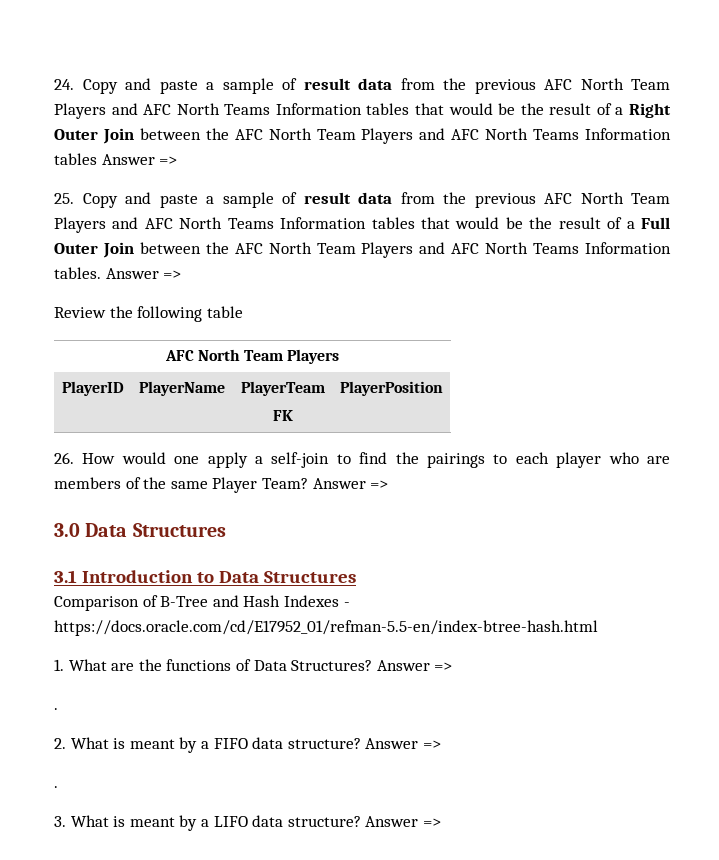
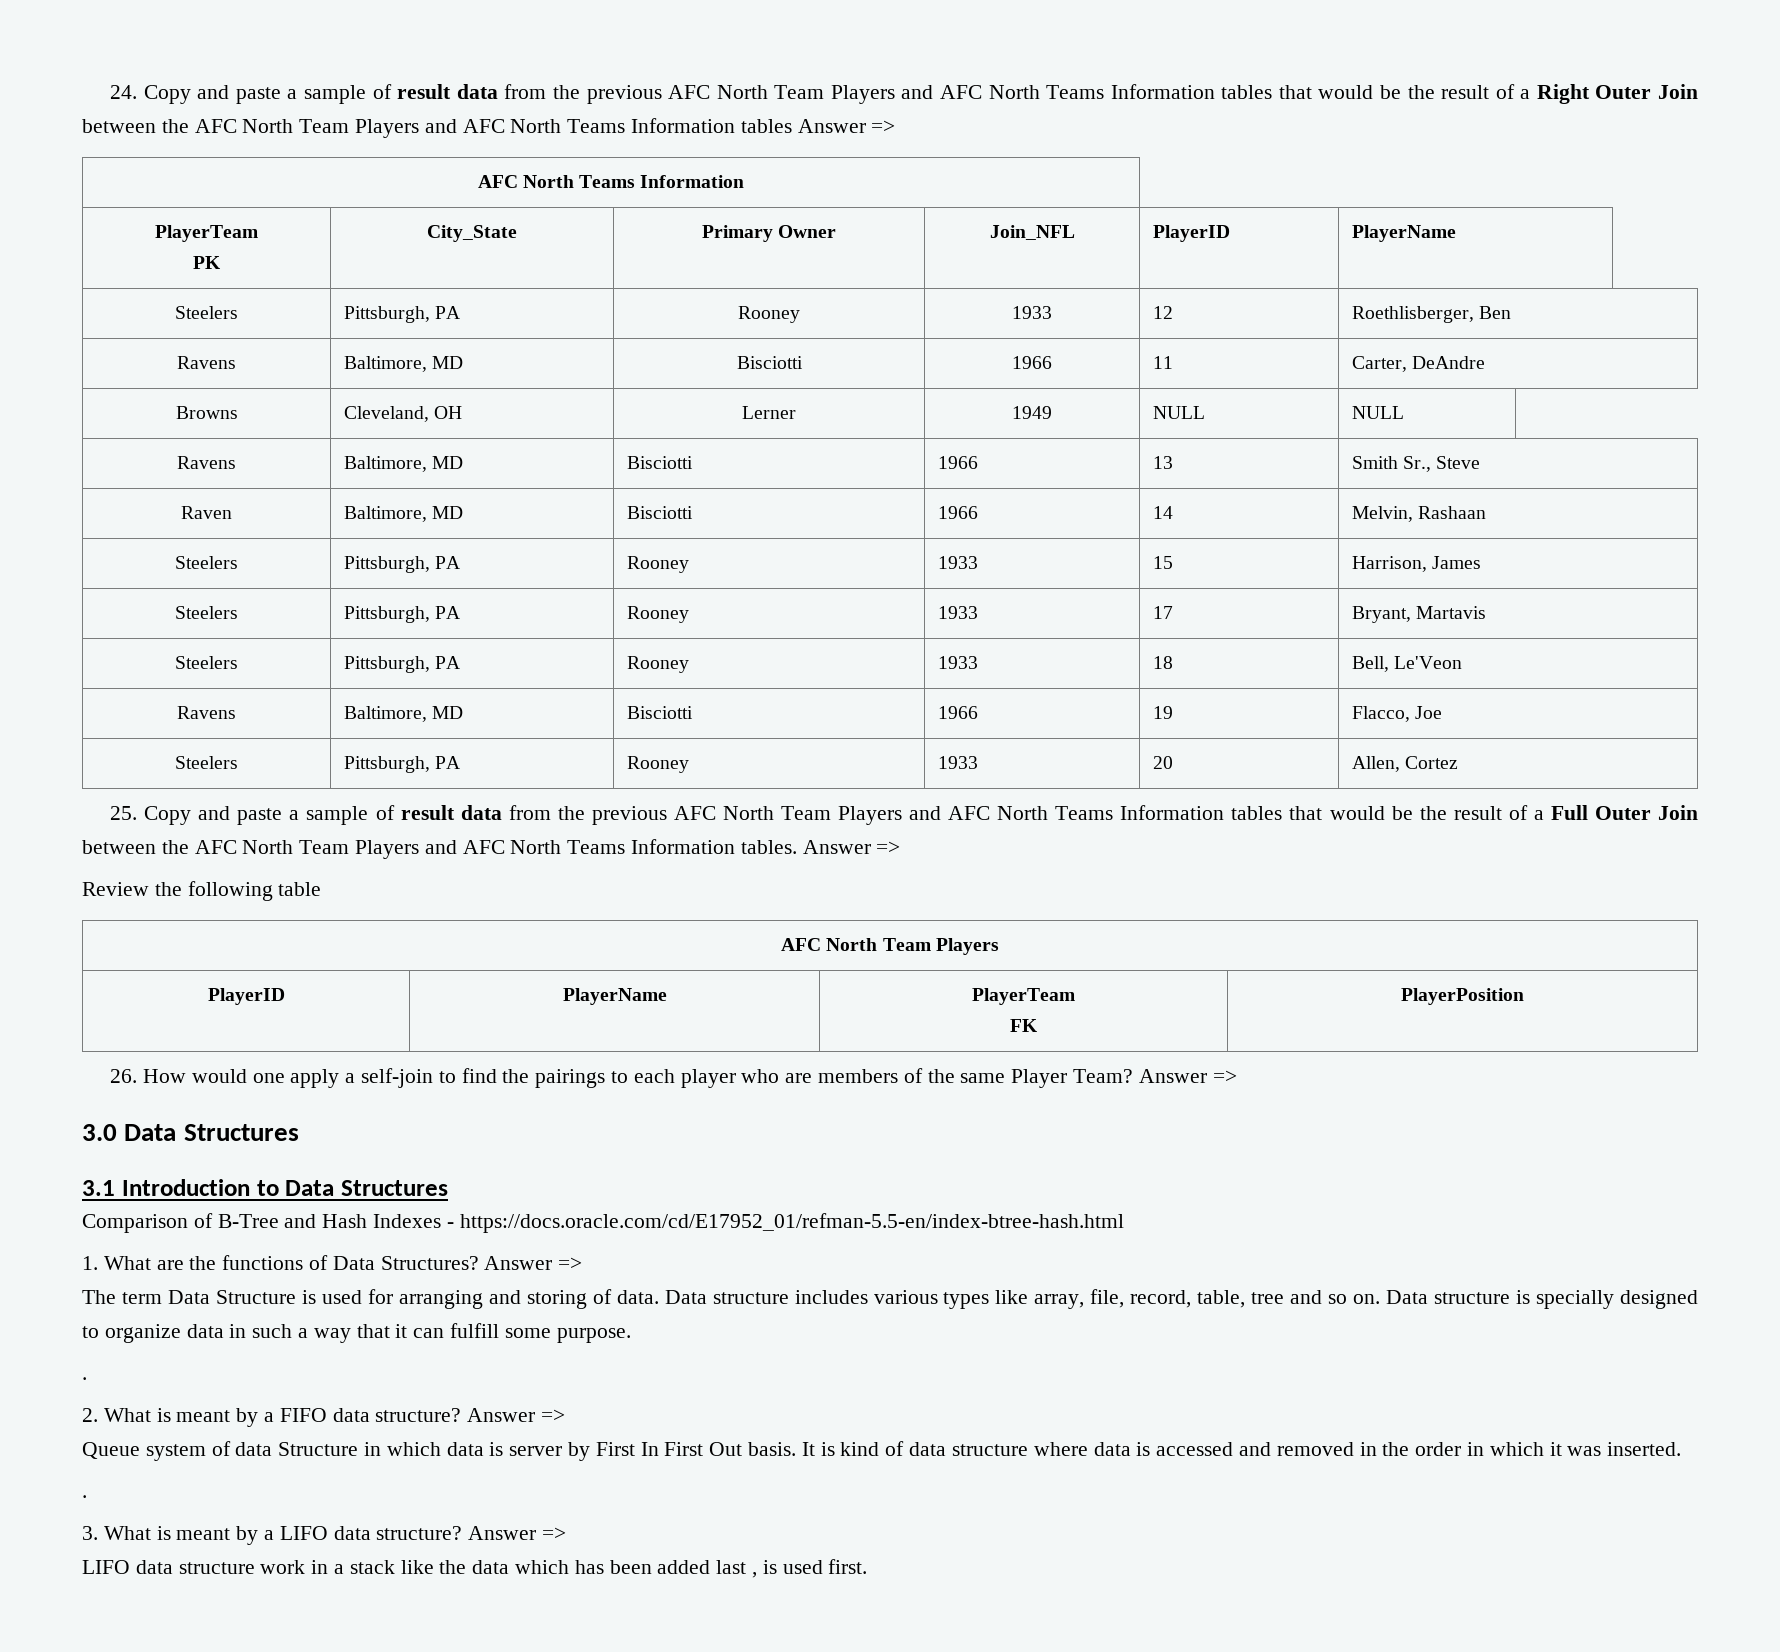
(178, 160) none -> [477,175,745,188] [155,225,258,242] [193,256,221,269] [427,225,517,242] [701,225,837,242] [989,225,1075,240] [1152,225,1230,242] [1351,225,1456,242] [175,306,238,319] [343,306,461,323] [738,306,800,323] [1012,306,1052,319] [1152,306,1173,319] [1351,306,1512,323] [177,356,236,369] [343,356,464,372] [736,356,803,369] [1012,356,1052,369] [1152,356,1173,369] [1351,356,1486,372] [175,406,238,419] [343,406,463,422] [742,406,796,419] [1012,406,1052,419] [1152,406,1205,419] [1351,406,1404,419] [177,456,236,469] [343,456,464,472] [626,456,693,469] [937,456,978,469] [1152,456,1173,469] [1351,456,1481,472] [181,506,232,519] [343,506,464,522] [626,506,693,519] [937,506,978,519] [1152,506,1173,519] [1351,506,1487,522] [175,556,238,569] [343,556,461,573] [626,556,689,573] [937,556,978,569] [1152,556,1173,569] [1351,556,1482,572] [175,606,238,619] [343,606,461,623] [626,606,689,623] [937,606,978,619] [1152,606,1173,619] [1351,606,1487,623] [175,656,238,669] [343,656,461,673] [626,656,689,673] [937,656,978,669] [1152,656,1173,669] [1351,656,1463,672] [177,706,236,719] [343,706,464,722] [626,706,693,719] [937,706,978,719] [1152,706,1173,719] [1351,706,1443,722] [175,756,238,769] [343,756,461,773] [626,756,689,773] [937,756,978,769] [1152,756,1173,769] [1351,756,1459,772] // AFC North Teams Information // PlayerTeam // PK | City_State | Primary Owner | Join_NFL | PlayerID | PlayerName // Steelers | Pittsburgh, PA | Rooney | 1933 | 12 | Roethlisberger, Ben // Ravens | Baltimore, MD | Bisciotti | 1966 | 11 | Carter, DeAndre // Browns | Cleveland, OH | Lerner | 1949 | NULL | NULL // Ravens | Baltimore, MD | Bisciotti | 1966 | 13 | Smith Sr., Steve // Raven | Baltimore, MD | Bisciotti | 1966 | 14 | Melvin, Rashaan // Steelers | Pittsburgh, PA | Rooney | 1933 | 15 | Harrison, James // Steelers | Pittsburgh, PA | Rooney | 1933 | 17 | Bryant, Martavis // Steelers | Pittsburgh, PA | Rooney | 1933 | 18 | Bell, Le'Veon // Ravens | Baltimore, MD | Bisciotti | 1966 | 19 | Flacco, Joe // Steelers | Pittsburgh, PA | Rooney | 1933 | 20 | Allen, Cortez
(453, 666) none -> [82,1289,1699,1309] [82,1323,631,1343] // The term Data Structure is used for arranging and storing of data. Data structure includes various types like array, file, record, table, tree and so on. Data structure is specially designed to organize data in such a way that it can fulfill some purpose.
(441, 744) none -> [82,1441,1682,1461] // Queue system of data Structure in which data is server by First In First Out basis. It is kind of data structure where data is accessed and removed in the order in which it was inserted.
(441, 822) none -> [82,1559,868,1578] // LIFO data structure work in a stack like the data which has been added last , is used first.

